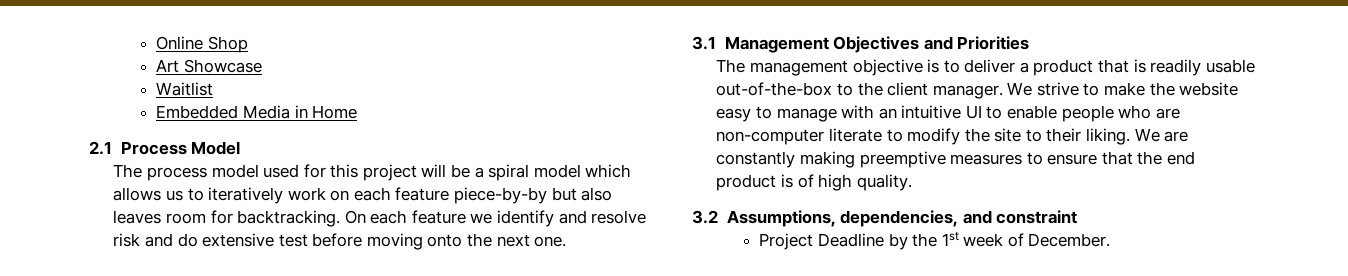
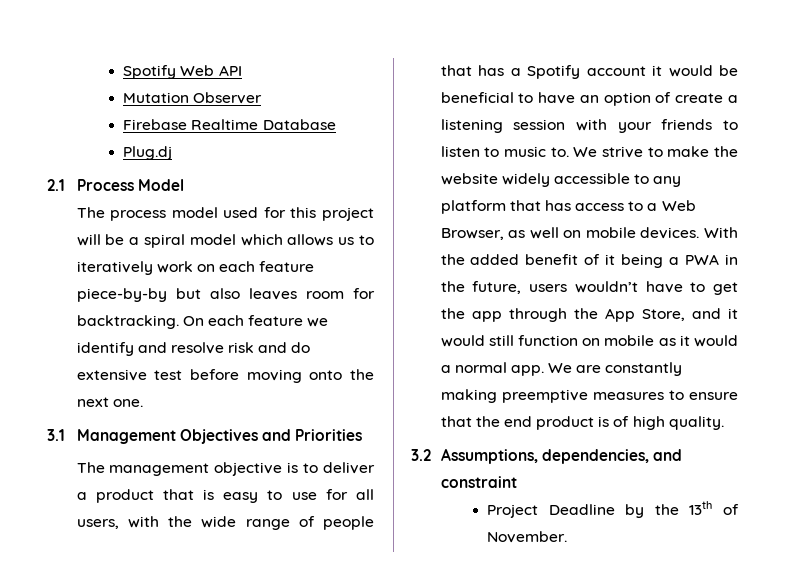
[156,36,248,53] [156,59,262,73] [156,82,214,96] [156,105,358,119] Online Shop // Art Showcase // Waitlist // Embedded Media in Home -> [123,65,242,79] [123,92,263,104] [123,119,336,130] [123,146,173,160] Spotify Web API // Mutation Observer // Firebase Realtime Database // Plug.dj
[1150,59,1255,76] [716,82,1003,99] readily usable out-of-the-box to the client manager. -> [223,489,374,503] [76,516,374,530] [440,65,738,79] [440,92,738,106] [440,119,738,133] [440,146,569,157] easy to use for all users, with the wide range of people that has a Spotify account it would be beneficial to have an option of create a listening session with your friends to listen to music to.
[716,105,1180,122] [716,128,1131,145] easy to manage with an intuitive UI to enable people who are non-computer literate to modify the site to their liking. -> [501,173,682,187] [440,200,696,214] [440,227,738,240] [440,254,738,268] [440,281,738,295] [440,308,738,322] [440,335,738,347] [440,362,544,376] widely accessible to any platform that has access to a Web Browser, as well on mobile devices. With the added benefit of it being a PWA in the future, users wouldn’t have to get the app through the App Store, and it would still function on mobile as it would a normal app.
[941,232,1111,247] 1st week of December. -> [689,501,739,515] [487,531,568,543] 13th of November.

